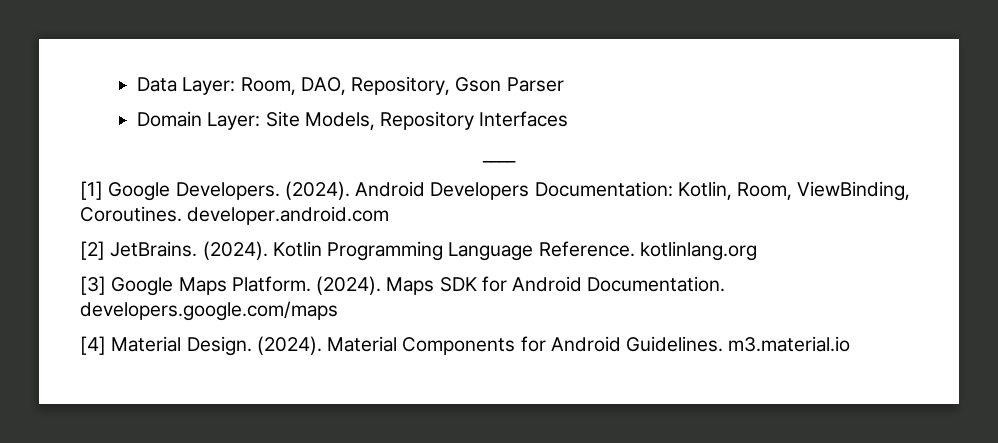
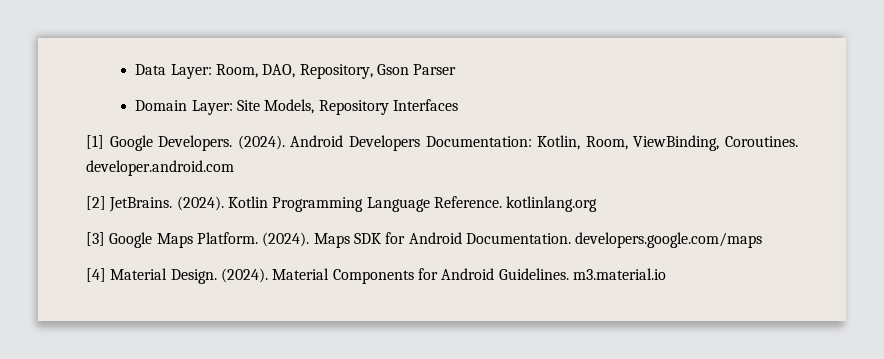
[482,161,516,163] // ____ -> (458, 105) none

